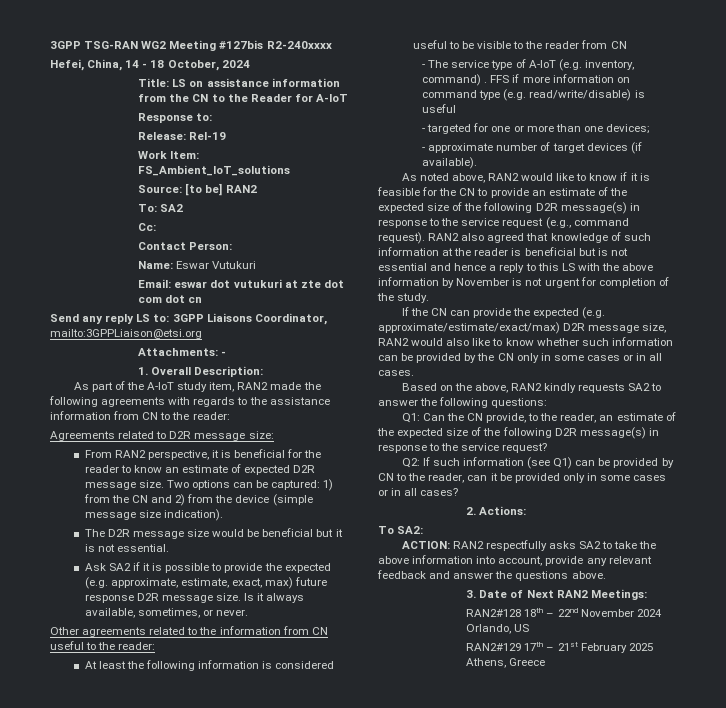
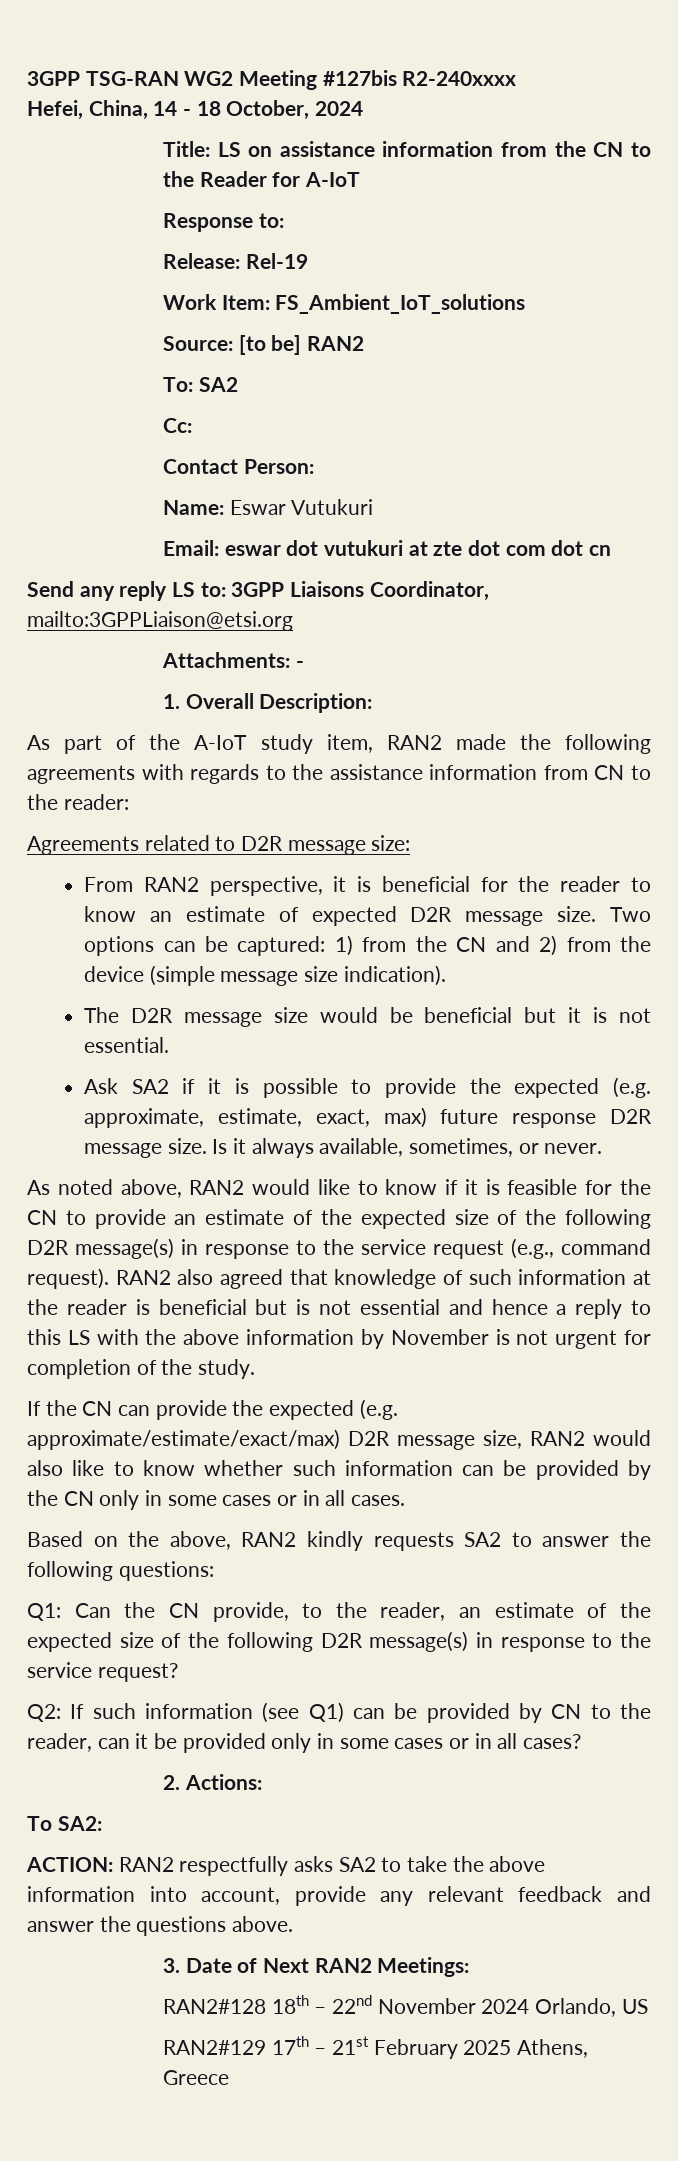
[50,626,328,637] [50,641,156,650] [84,660,335,671] [412,40,627,49] [422,59,634,71] [422,74,630,86] [422,89,645,101] [422,104,457,113] [422,123,650,134] [422,142,642,154] [422,157,478,169] // Other agreements related to the information from CN useful to the reader: // At least the following information is considered useful to be visible to the reader from CN // - The service type of A-IoT (e.g. inventory, command) . FFS if more information on command type (e.g. read/write/disable) is useful // - targeted for one or more than one devices; // - approximate number of target devices (if available). -> (603, 1148) none

